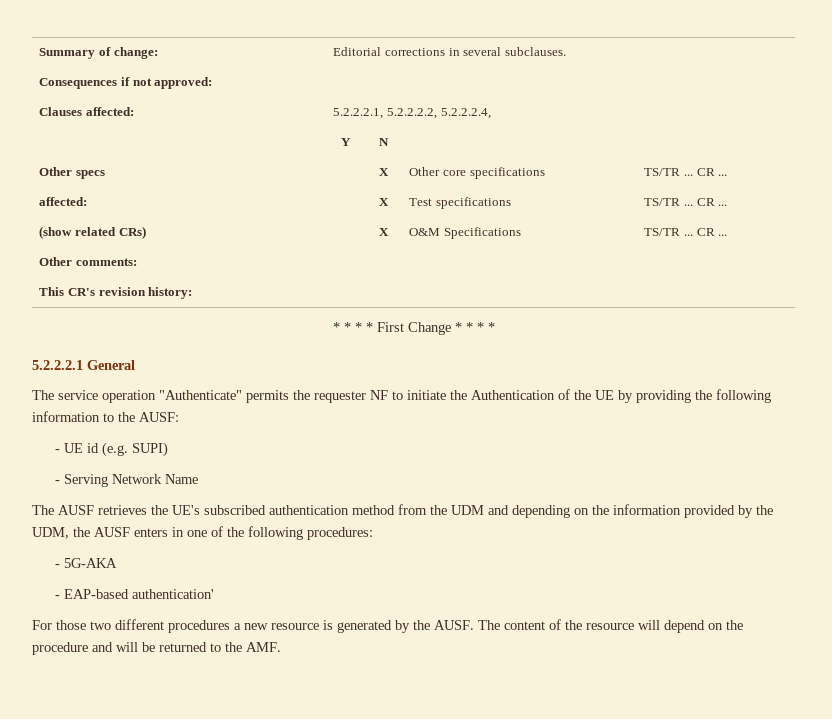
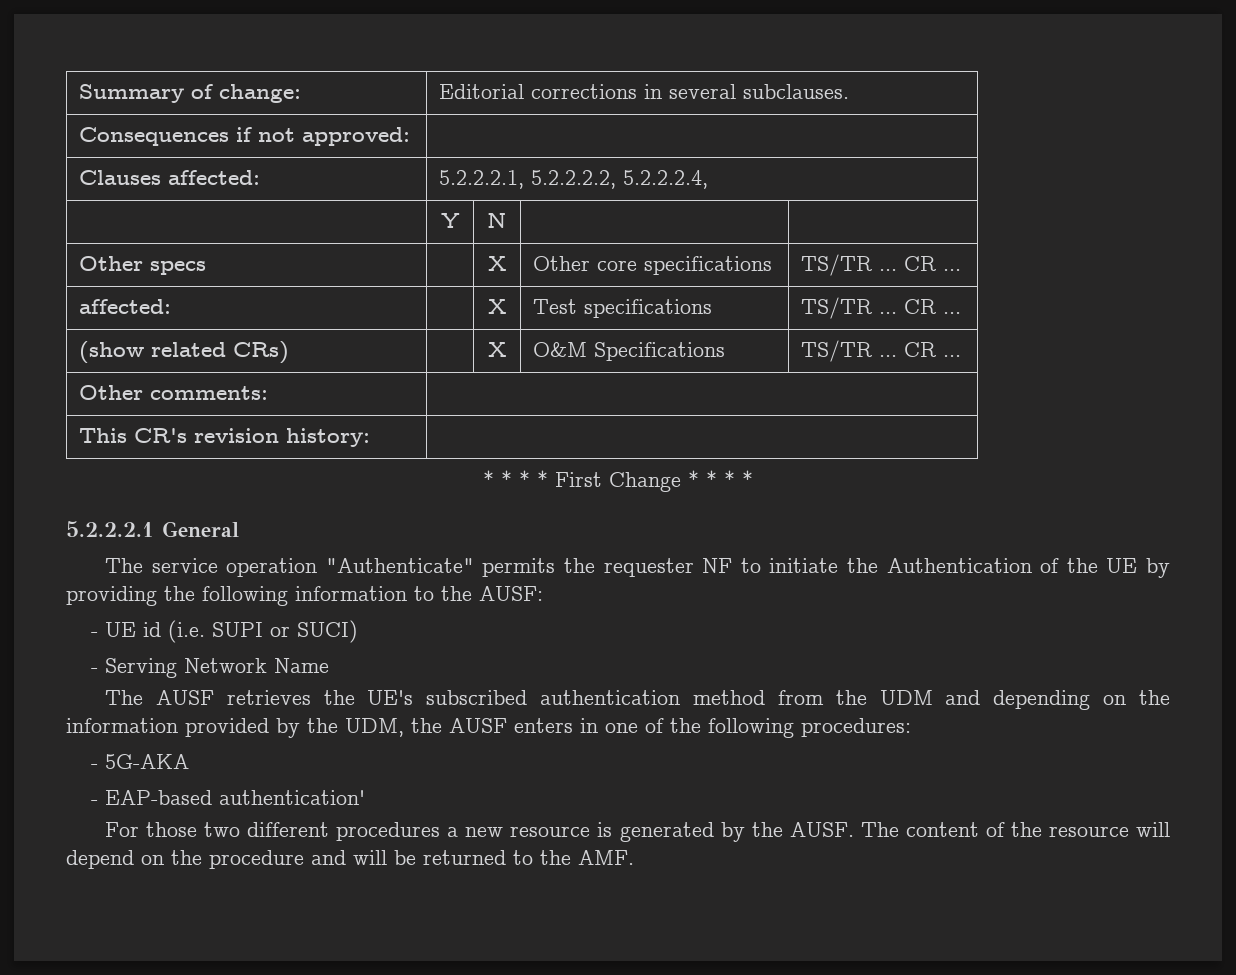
[101,442,168,457] (e.g. SUPI) -> [167,620,358,643] (i.e. SUPI or SUCI)

